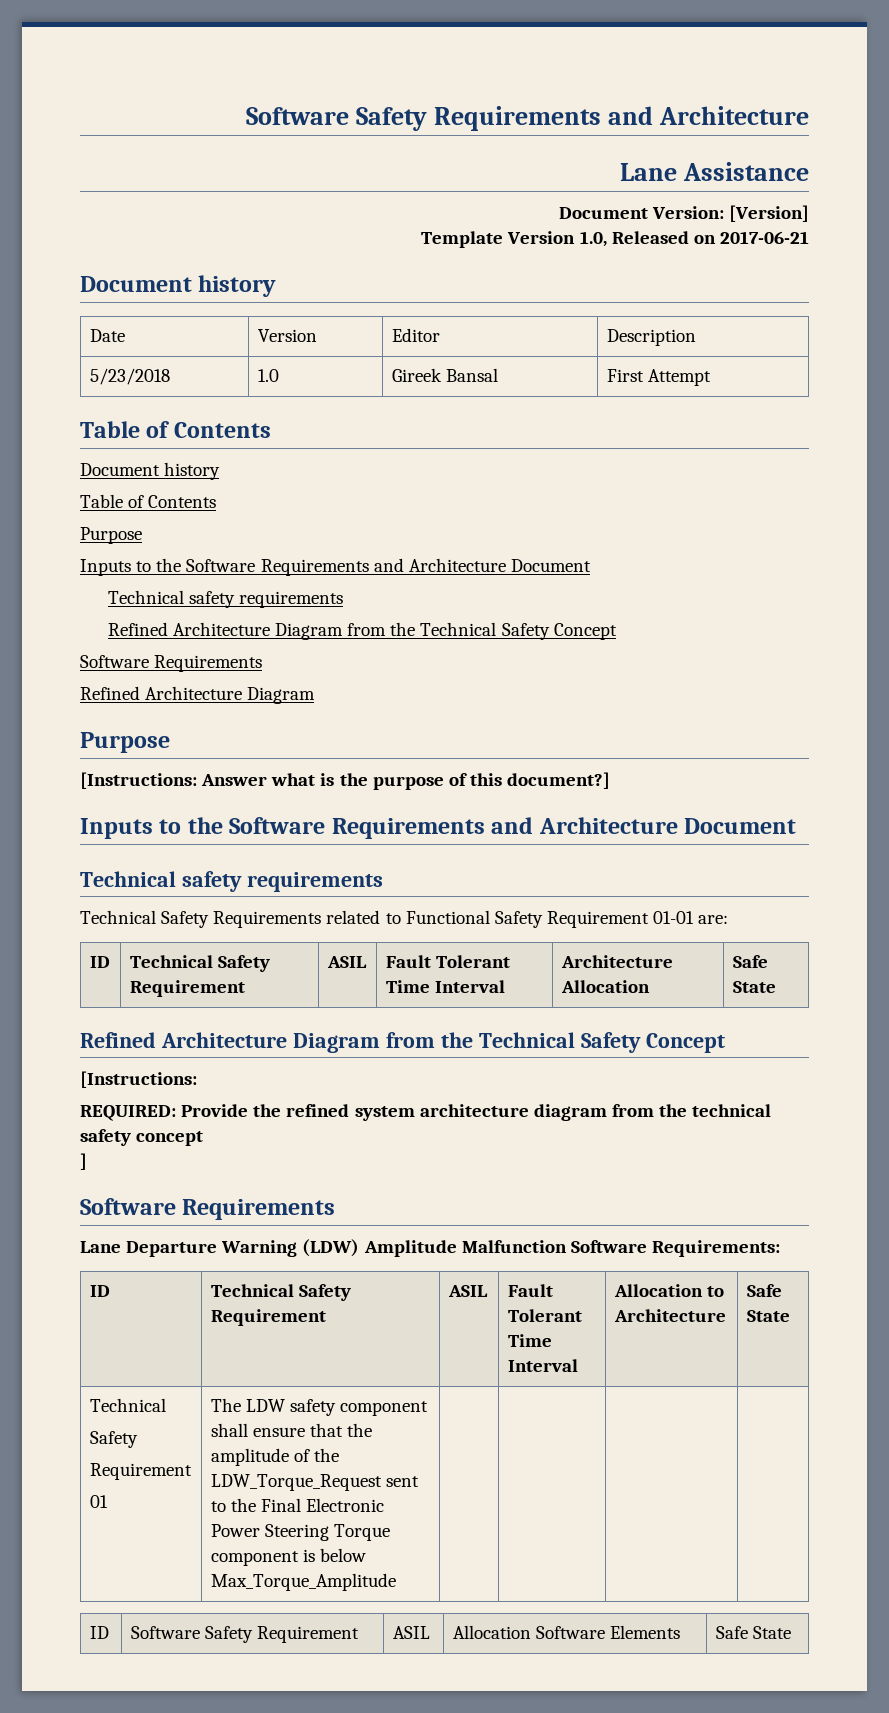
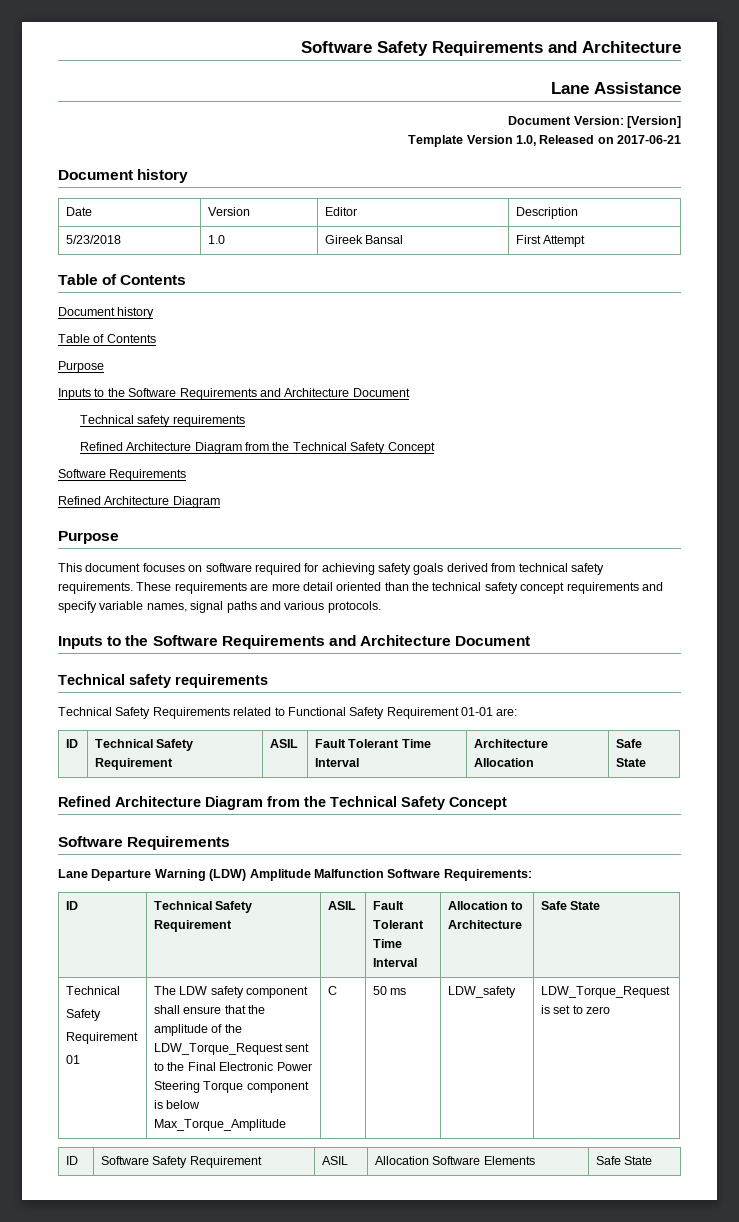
[80,772,611,790] [Instructions: Answer what is the purpose of this document?] -> [58,563,604,575] [58,582,663,594] [58,601,381,613] This document focuses on software required for achieving safety goals derived from technical safety requirements. These requirements are more detail oriented than the technical safety concept requirements and specify variable names, signal paths and various protocols.
[80,1071,197,1088] [80,1104,772,1121] [80,1129,204,1146] [80,1153,87,1170] // [Instructions: // REQUIRED: Provide the refined system architecture diagram from the technical safety concept // ] -> (507, 803) none
(396, 1582) | | | -> [328,986,338,995] [373,986,407,995] [448,986,517,998] [541,986,671,998] [541,1005,611,1014] C | 50 ms | LDW_safety | LDW_Torque_Request is set to zero

